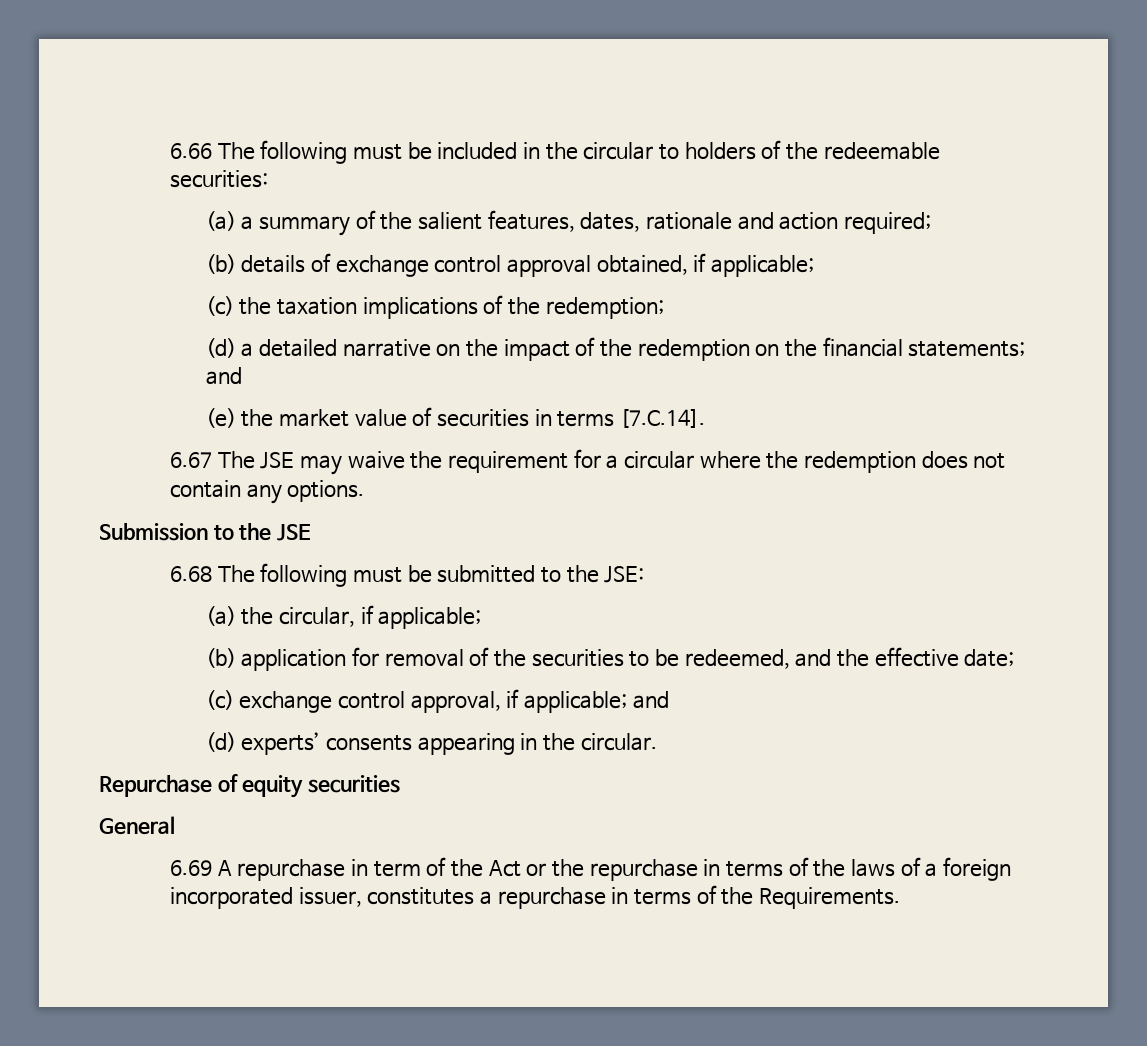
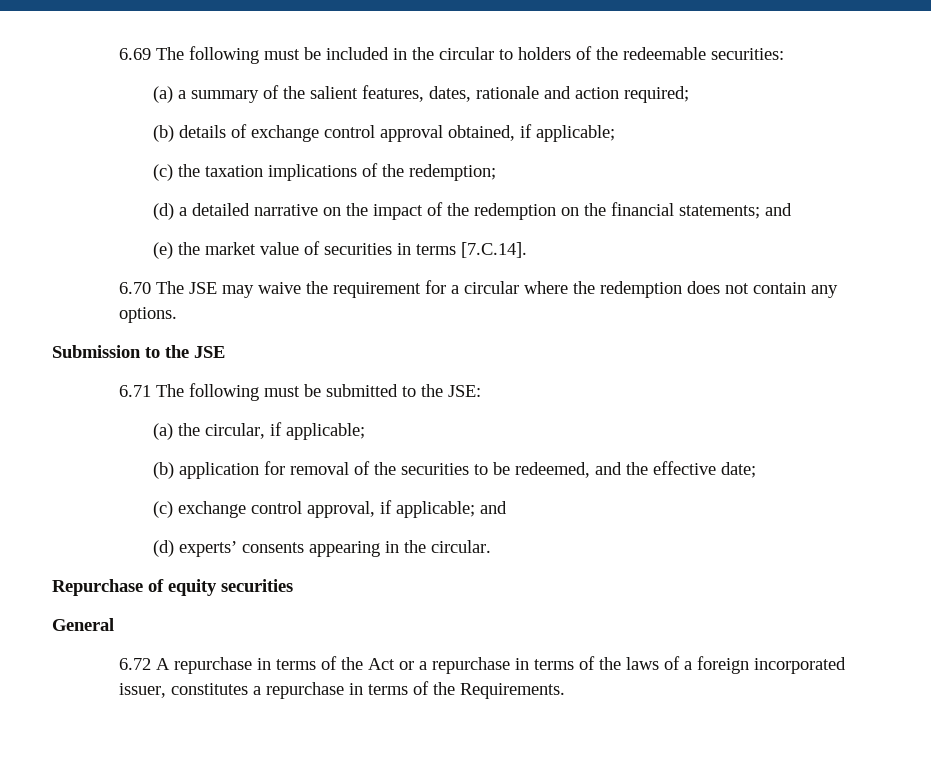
[170,143,213,159] 6.66 -> [119,48,152,60] 6.69
[170,452,213,468] 6.67 -> [119,282,152,294] 6.70
[170,566,213,582] 6.68 -> [119,385,152,397] 6.71
[170,860,213,876] 6.69 -> [119,658,152,670] 6.72
[373,861,421,877] term -> [276,659,317,670] terms
[552,859,585,877] the -> [419,661,428,670] a

